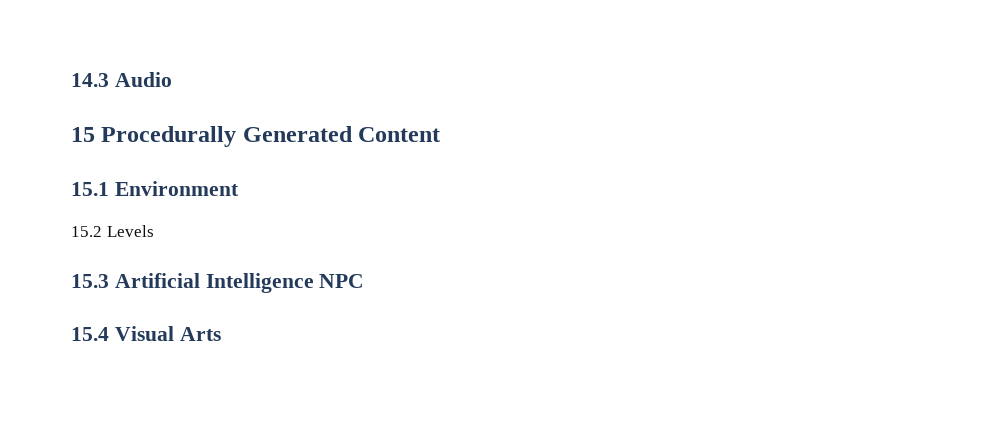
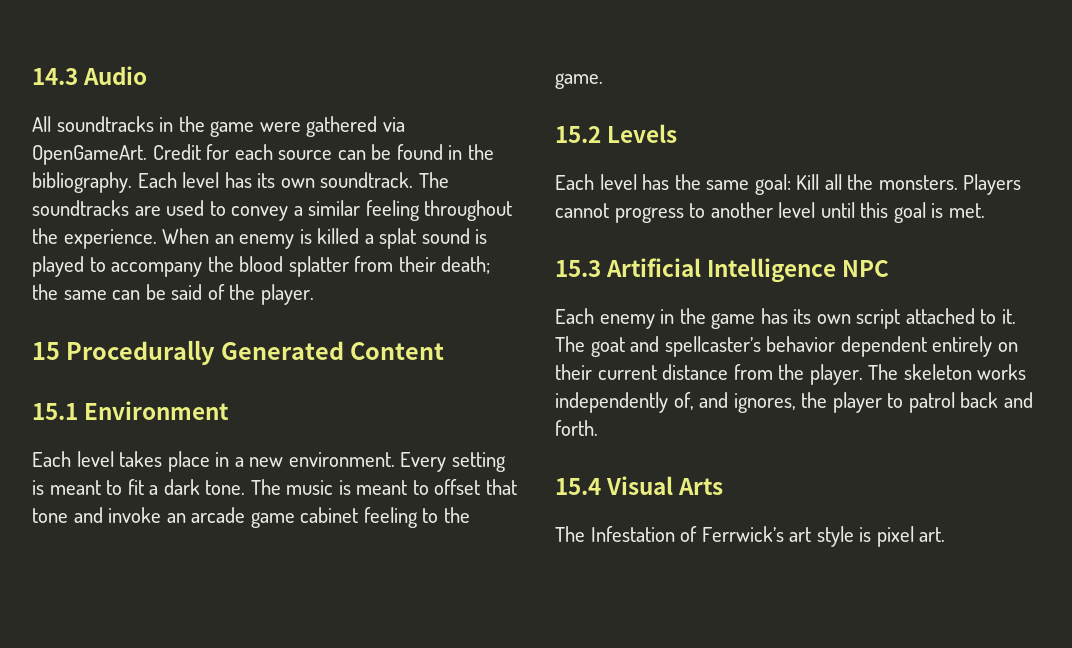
(172, 79) none -> [32,116,405,137] [32,144,494,165] [32,172,449,193] [32,200,513,221] [32,228,488,249] [32,256,491,277] [32,284,314,305] // All soundtracks in the game were gathered via OpenGameArt. Credit for each source can be found in the bibliography. Each level has its own soundtrack. The soundtracks are used to convey a similar feeling throughout the experience. When an enemy is killed a splat sound is played to accompany the blood splatter from their death; the same can be said of the player.
[71,225,154,237] [71,273,365,293] [71,326,221,341] 15.2 Levels // 15.3 Artificial Intelligence NPC // 15.4 Visual Arts -> [32,451,506,472] [32,479,517,495] [32,507,470,528] [555,73,603,89] [555,124,678,143] [555,174,1022,195] [555,202,985,223] [555,258,890,283] [555,308,1016,329] [555,336,1018,357] [555,364,1027,385] [555,392,1033,413] [555,420,598,436] [555,476,724,495] [555,526,946,547] Each level takes place in a new environment. Every setting is meant to fit a dark tone. The music is meant to offset that tone and invoke an arcade game cabinet feeling to the game. // 15.2 Levels // Each level has the same goal: Kill all the monsters. Players cannot progress to another level until this goal is met. // 15.3 Artificial Intelligence NPC // Each enemy in the game has its own script attached to it. The goat and spellcaster’s behavior dependent entirely on their current distance from the player. The skeleton works independently of, and ignores, the player to patrol back and forth. // 15.4 Visual Arts // The Infestation of Ferrwick’s art style is pixel art.

